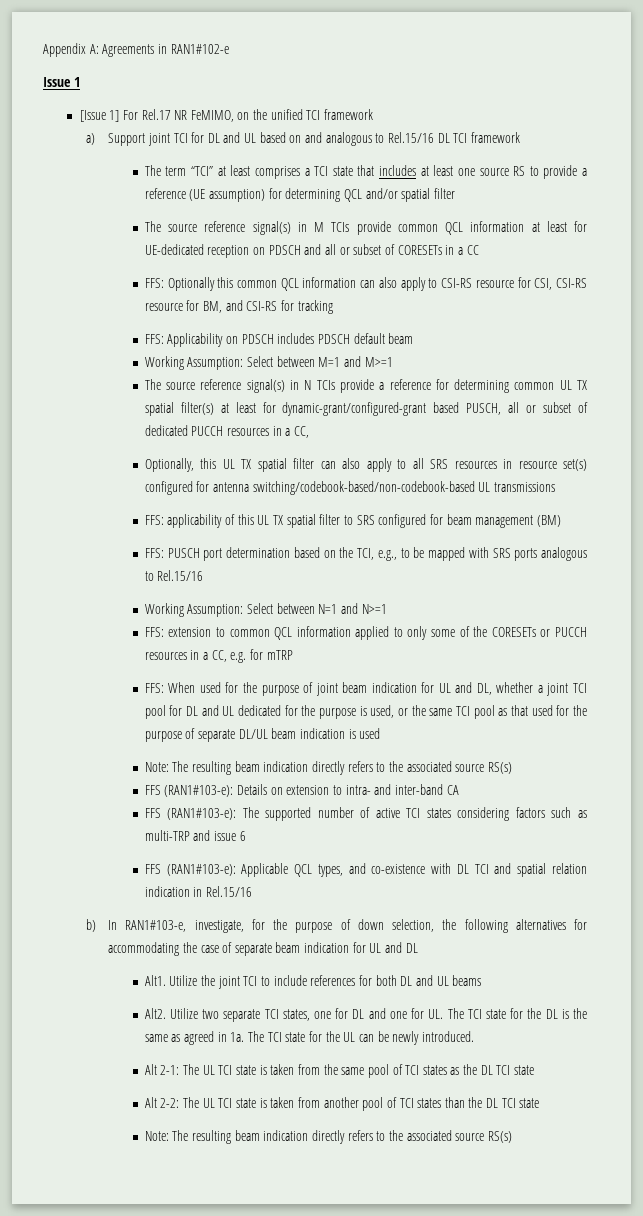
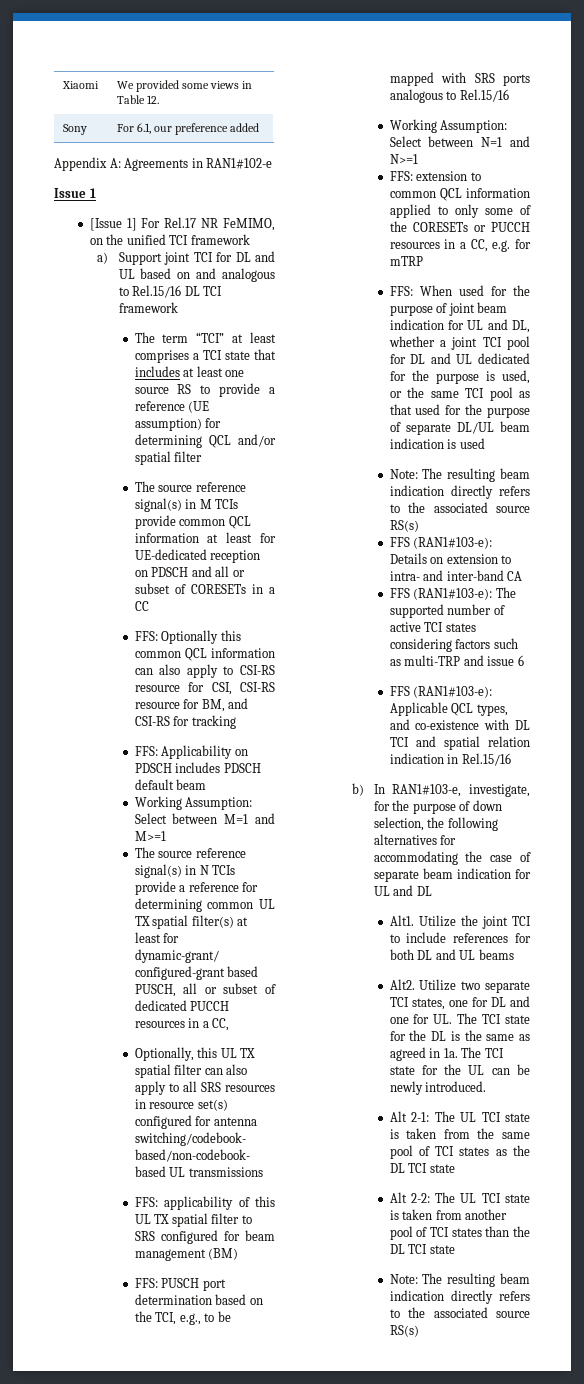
(43, 50) none -> [62,81,100,89] [117,80,253,92] [117,95,160,104] [63,124,88,135] [117,123,260,135] Xiaomi | We provided some views in Table 12. // Sony | For 6.1, our preference added //

